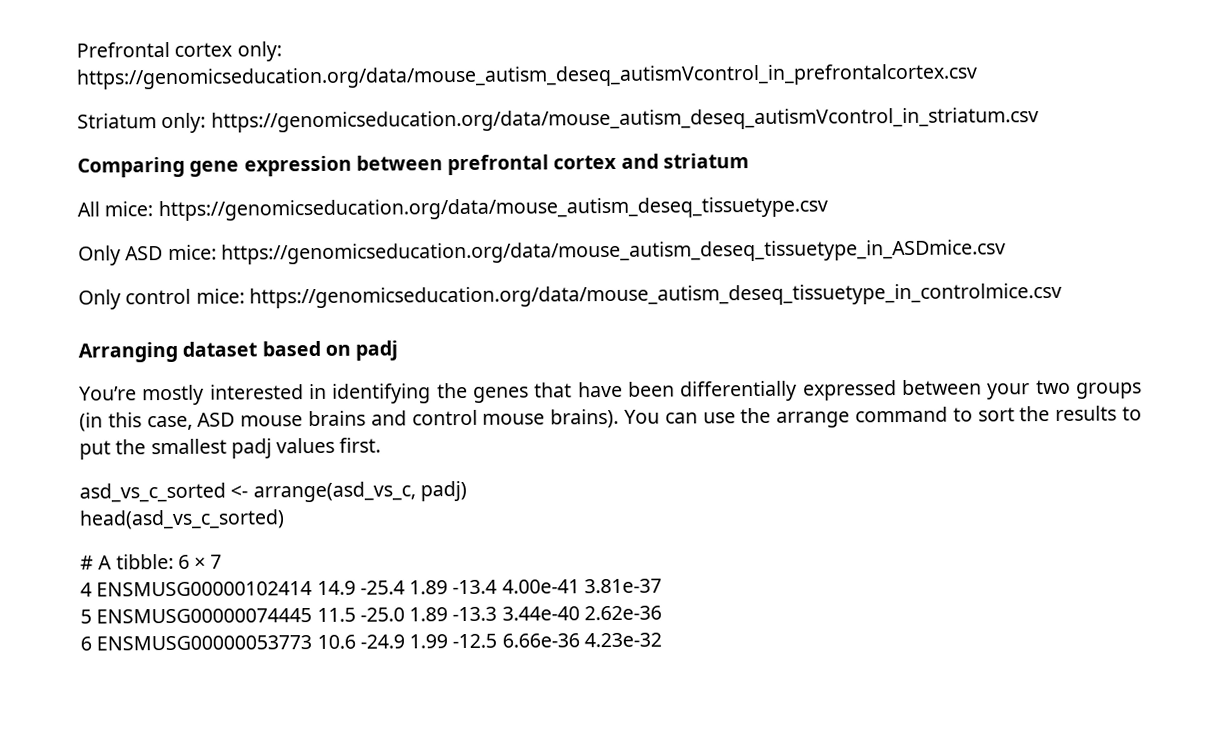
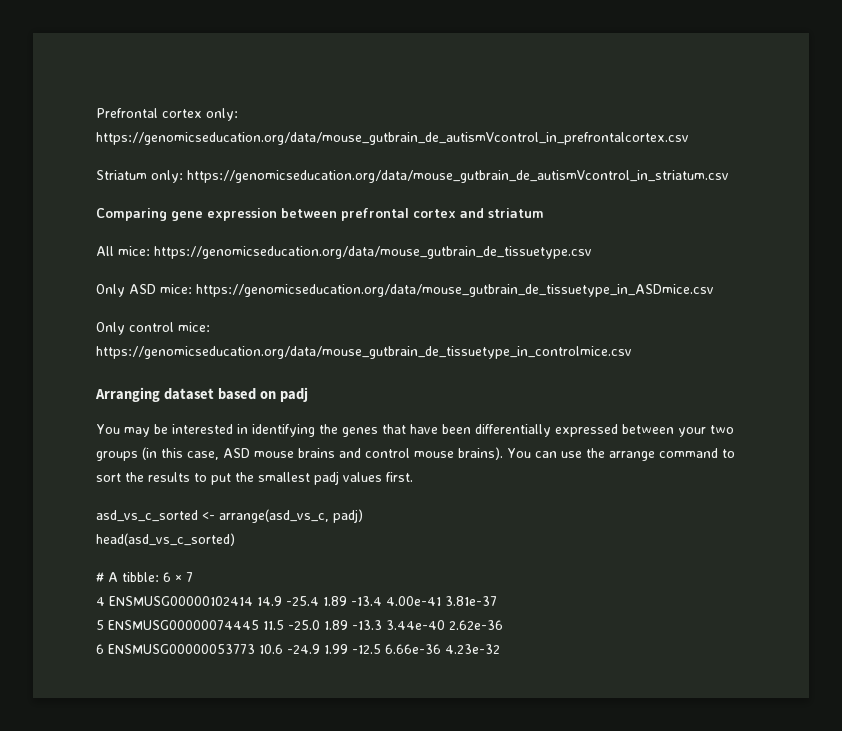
[76,63,978,90] https://genomicseducation.org/data/mouse_autism_deseq_autismVcontrol_in_prefrontalcortex.csv -> [96,132,689,145] https://genomicseducation.org/data/mouse_gutbrain_de_autismVcontrol_in_prefrontalcortex.csv
[210,107,1039,133] https://genomicseducation.org/data/mouse_autism_deseq_autismVcontrol_in_striatum.csv -> [187,170,729,183] https://genomicseducation.org/data/mouse_gutbrain_de_autismVcontrol_in_striatum.csv
[157,196,828,222] https://genomicseducation.org/data/mouse_autism_deseq_tissuetype.csv -> [154,246,592,259] https://genomicseducation.org/data/mouse_gutbrain_de_tissuetype.csv
[220,239,1006,265] https://genomicseducation.org/data/mouse_autism_deseq_tissuetype_in_ASDmice.csv -> [196,284,714,297] https://genomicseducation.org/data/mouse_gutbrain_de_tissuetype_in_ASDmice.csv
[248,282,1062,309] https://genomicseducation.org/data/mouse_autism_deseq_tissuetype_in_controlmice.csv -> [96,346,632,359] https://genomicseducation.org/data/mouse_gutbrain_de_tissuetype_in_controlmice.csv
[79,384,205,406] You’re mostly -> [96,424,168,437] You may be

